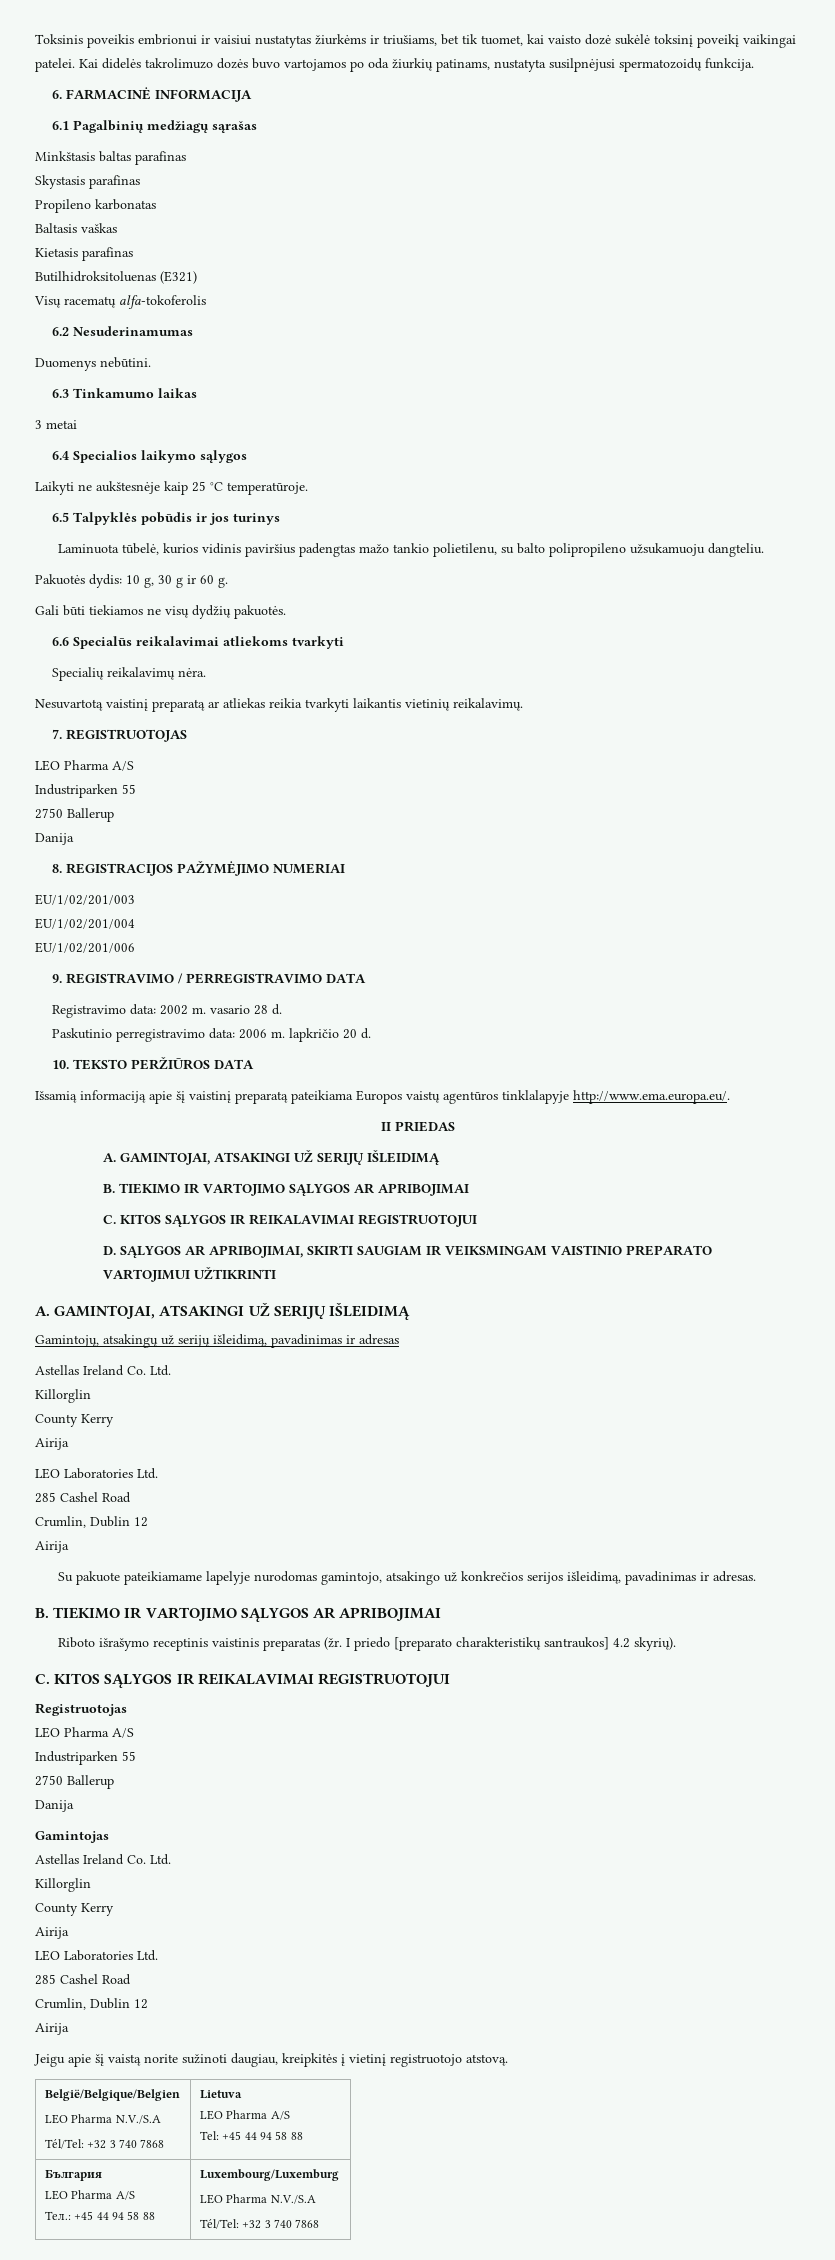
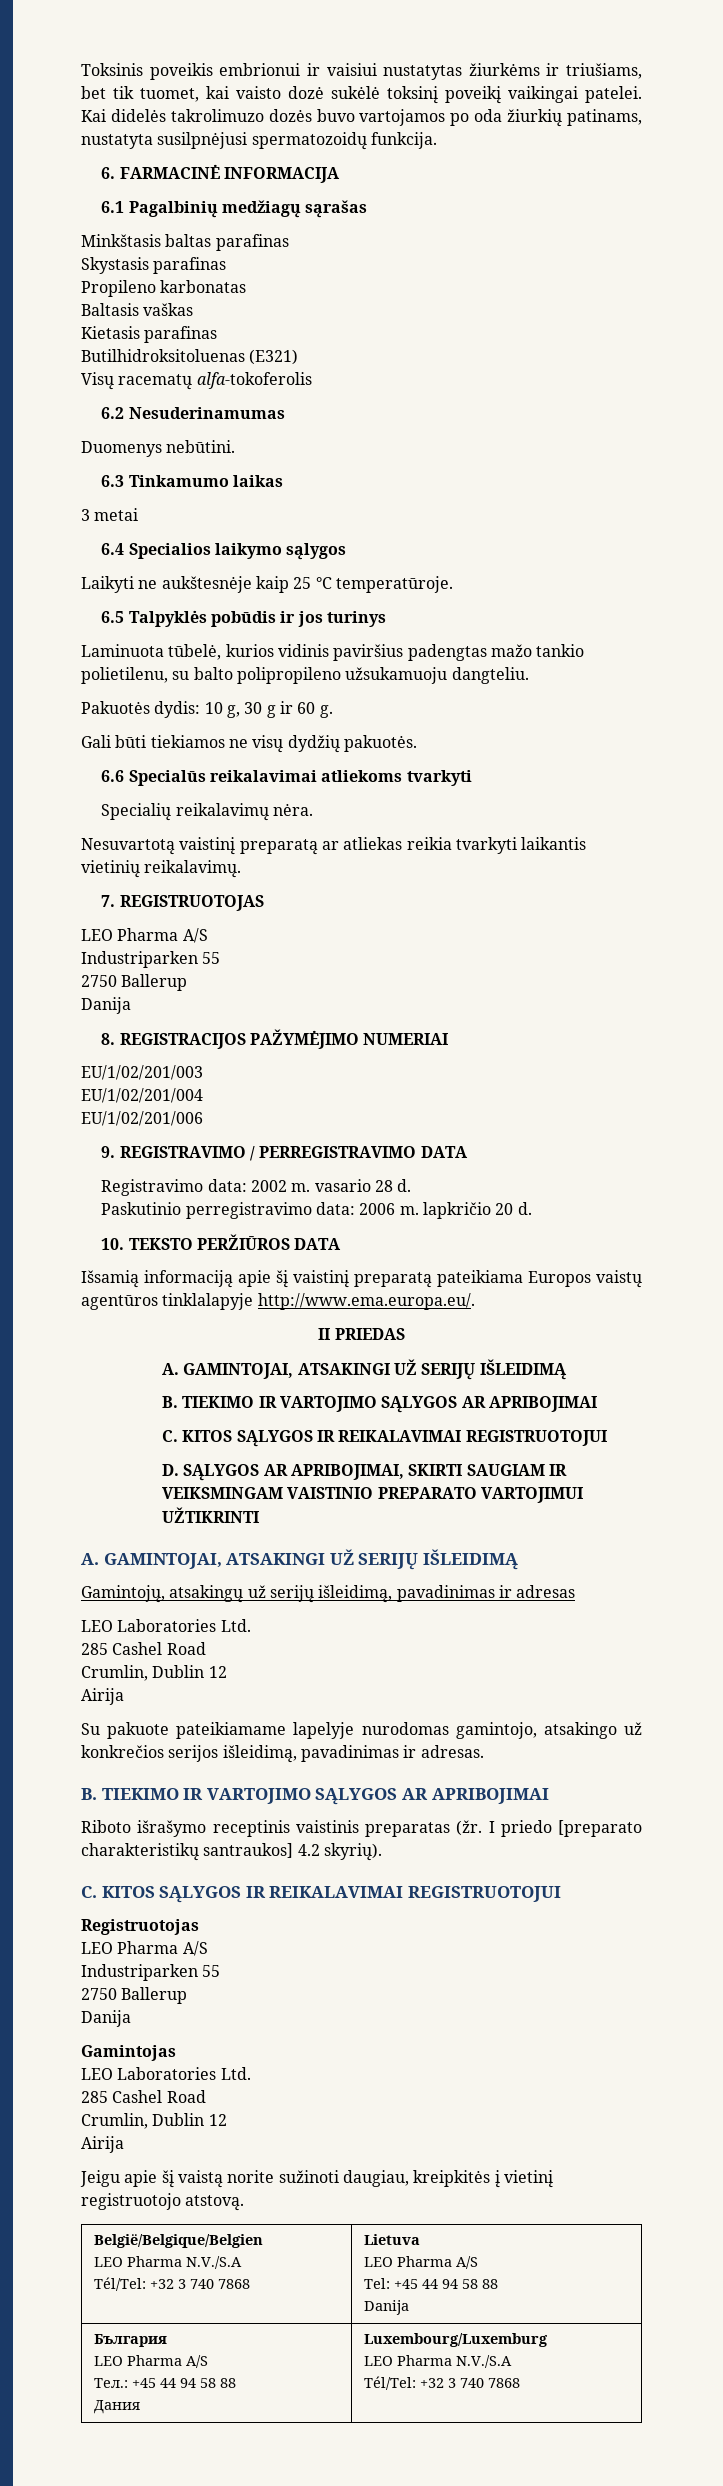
[35,1365,171,1376] [35,1389,91,1403] [35,1414,114,1427] [35,1438,69,1450] // Astellas Ireland Co. Ltd. // Killorglin // County Kerry // Airija -> (576, 1591) none
[35,1854,171,1865] [35,1878,91,1892] [35,1903,114,1916] [35,1927,69,1939] // Astellas Ireland Co. Ltd. // Killorglin // County Kerry // Airija -> (176, 2053) none
(303, 2136) none -> [363,2300,409,2315] // Danija
(155, 2216) none -> [93,2400,140,2414] // Дания

